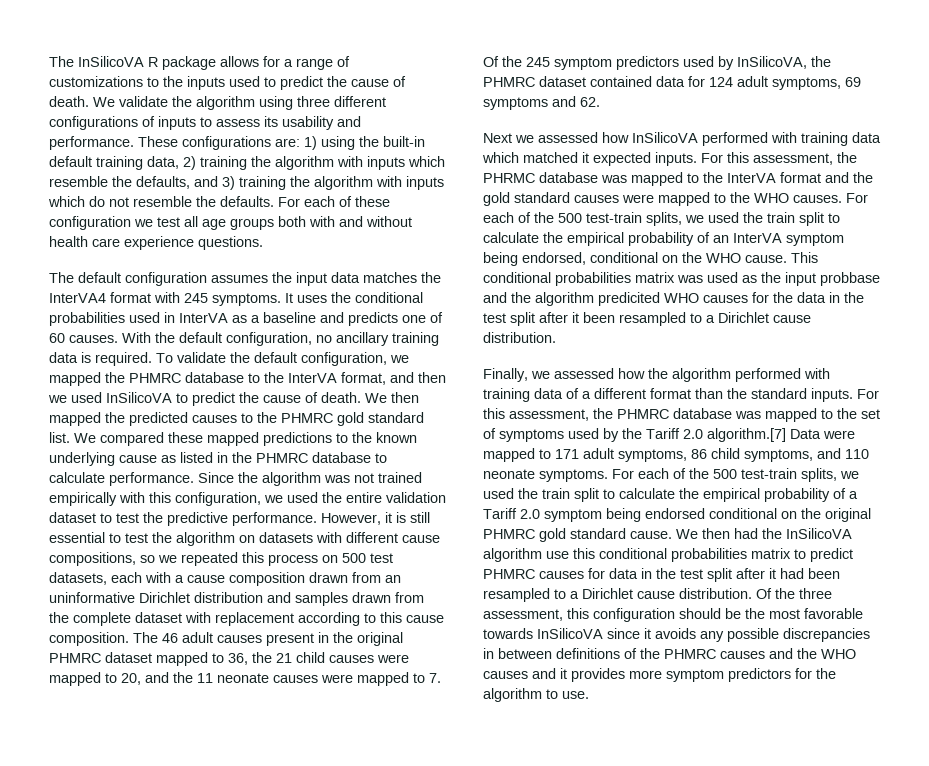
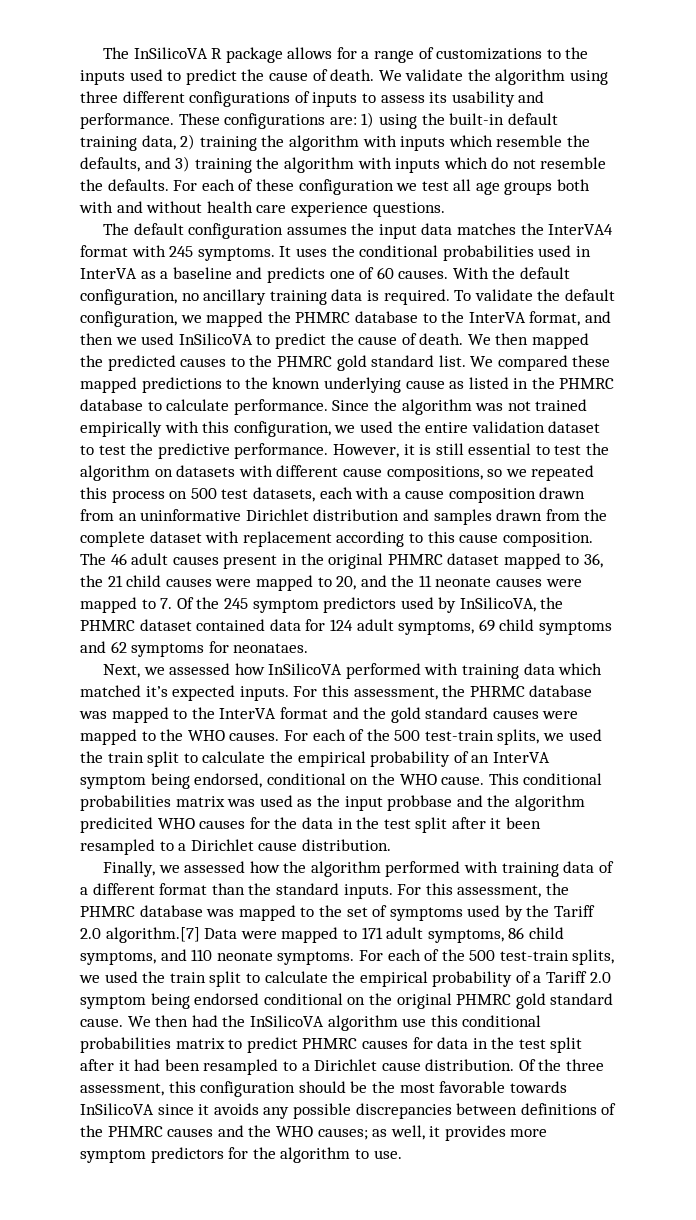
(861, 82) none -> [499,619,535,631] child
[580,97,600,107] [483,133,512,143] 62. // Next -> [110,641,309,657] [102,664,140,678] 62 symptoms for neonataes. // Next,
[582,152,589,163] it -> [145,686,168,697] it’s
[483,648,494,659] in -> (452, 1111) none
[483,668,556,679] causes and -> [317,1125,425,1140] causes; as well,

